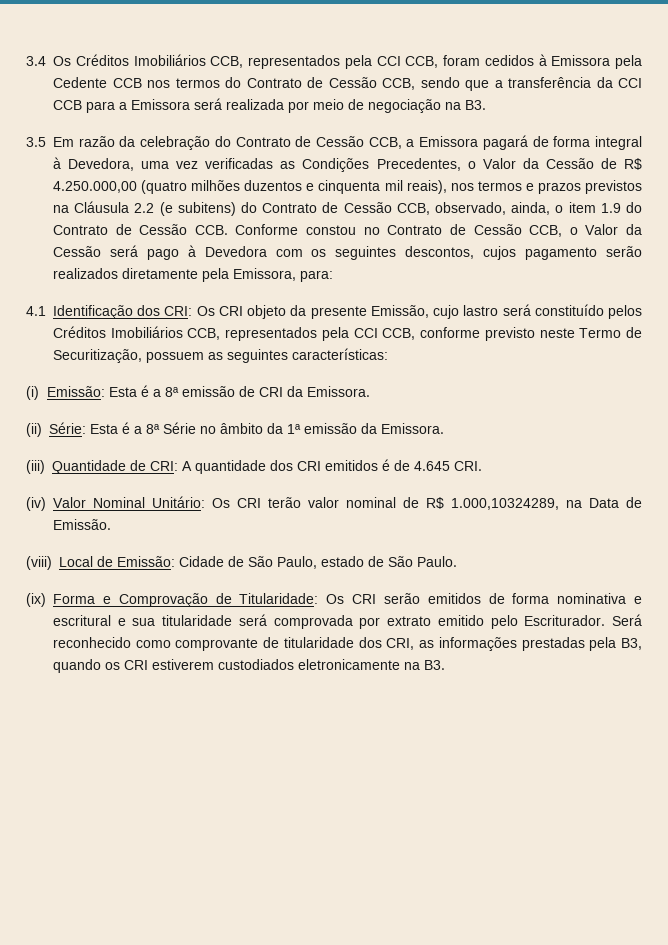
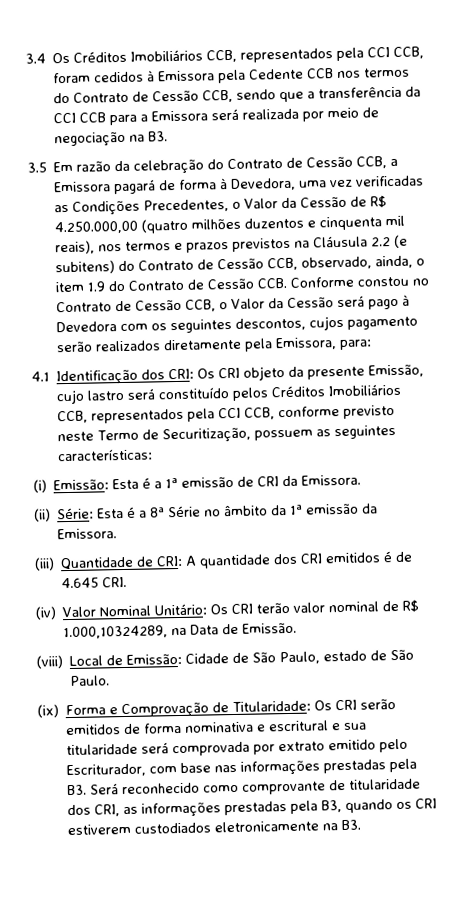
[595,136,642,150] integral -> (218, 184) none
[165,387,180,397] 8ª -> [165,477,179,489] 1ª
[524,615,606,626] Escriturador. -> [66,758,418,778] [67,784,88,796] Escriturador, com base nas informações prestadas pela B3.

